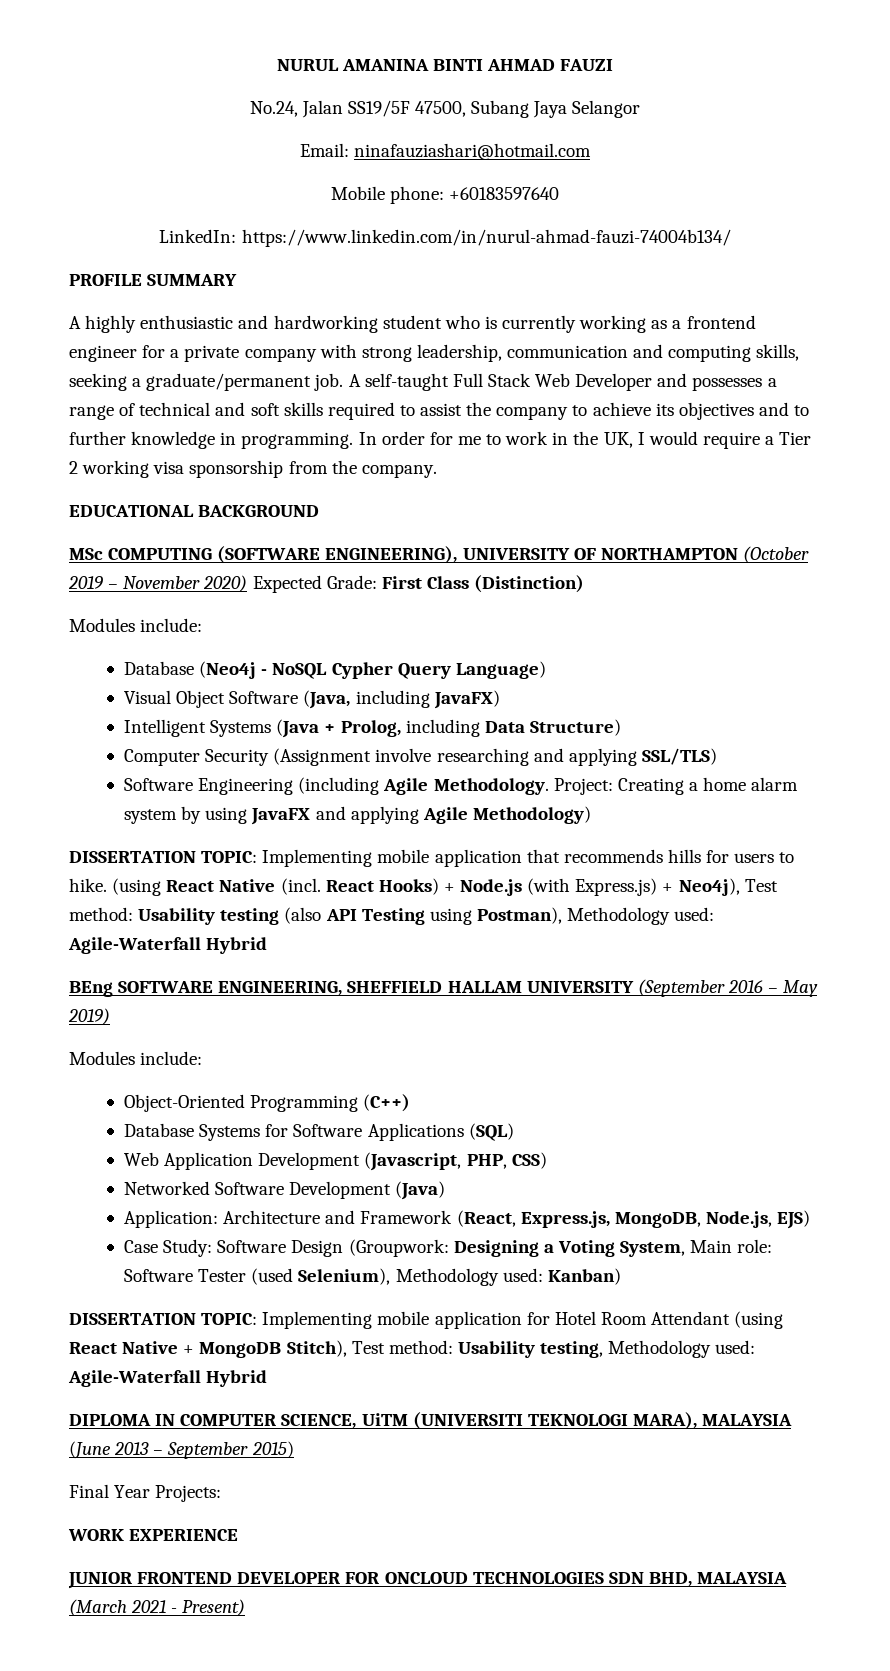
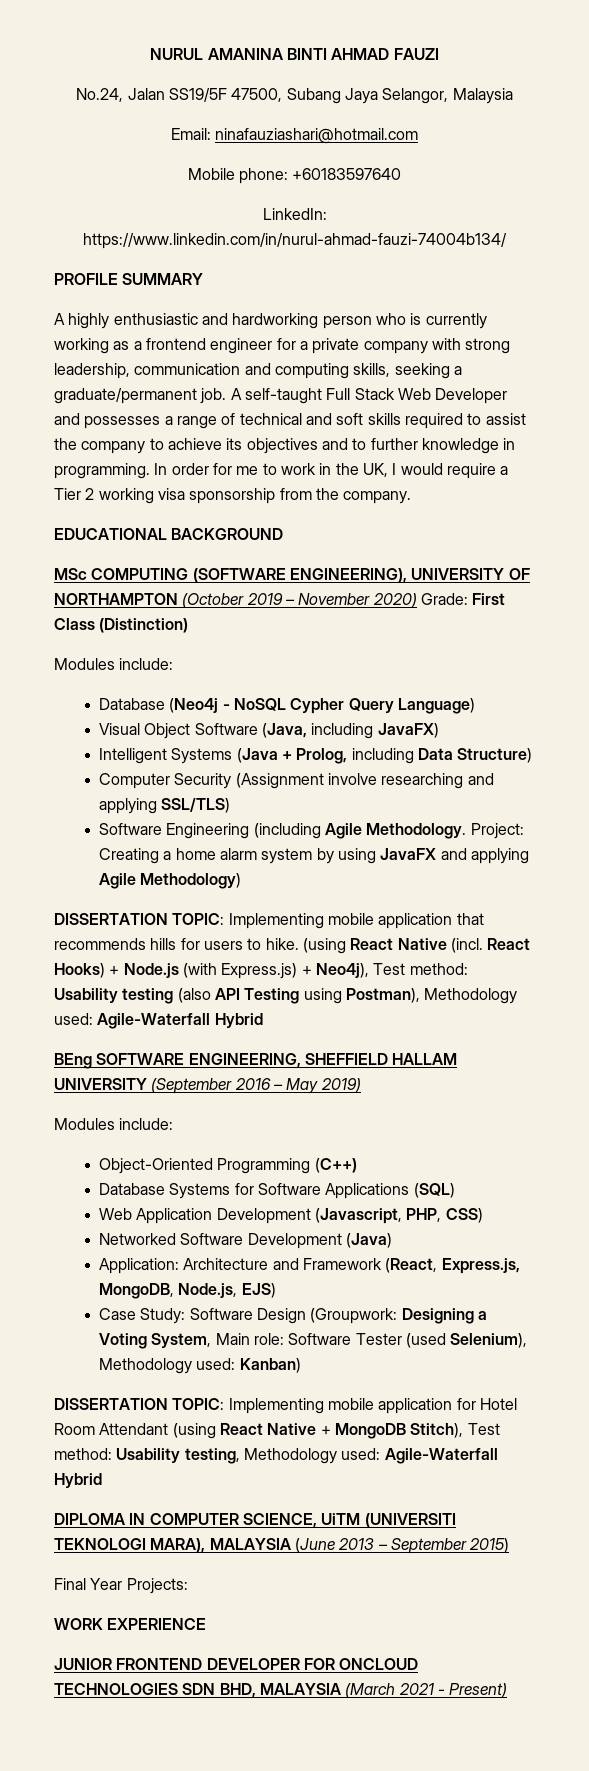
[572,100,641,118] Selangor -> [382,88,513,104] Selangor, Malaysia
[382,315,442,329] student -> [322,316,372,329] person
[252,575,322,593] Expected -> (417, 600) none

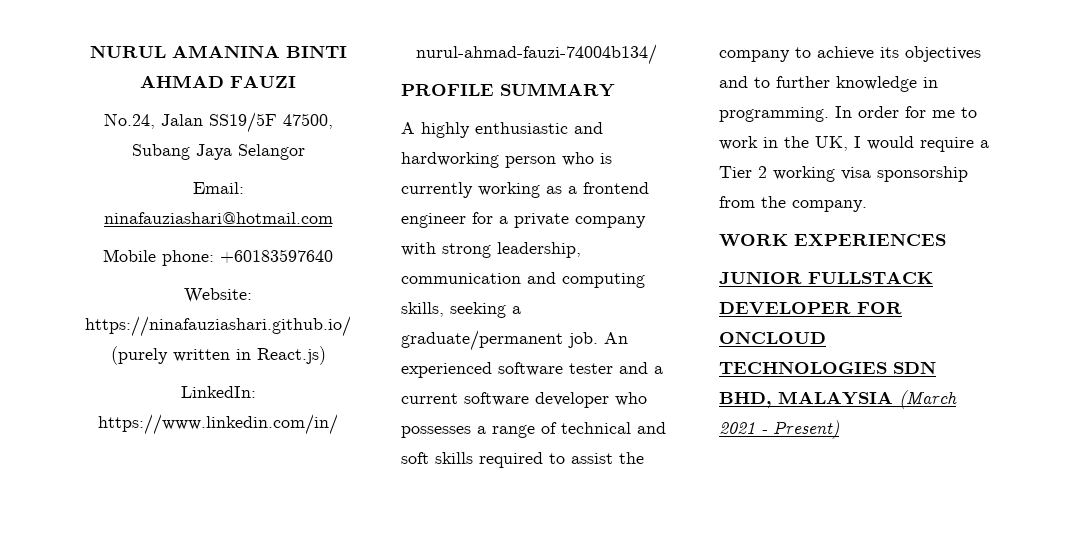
[382,88,513,104] Selangor, Malaysia -> [237,144,305,160] Selangor
(402, 174) none -> [184,288,252,303] [85,316,351,337] [110,346,326,365] // Website: https://ninafauziashari.github.io/ (purely written in React.js)
[230,388,508,404] [54,413,80,425] A self-taught Full Stack Web Developer and -> [604,332,628,344] [401,362,663,378] [401,392,647,408] An experienced software tester and a current software developer who
[54,528,284,540] [54,568,530,583] [54,593,506,608] [54,618,189,633] [54,658,174,670] [98,698,475,714] [98,723,439,739] [98,748,533,764] [98,773,494,789] [98,798,231,814] [98,823,524,839] [98,848,529,864] [98,873,242,889] [54,913,484,929] [54,938,531,954] [54,963,468,979] [54,988,518,1004] [54,1013,263,1029] [54,1053,458,1069] [54,1078,361,1094] [54,1118,174,1130] [98,1158,357,1174] [98,1183,455,1199] [98,1208,483,1224] [98,1233,392,1249] [98,1258,520,1274] [98,1283,276,1299] [98,1308,487,1324] [98,1333,528,1349] [98,1358,301,1374] [54,1398,517,1414] [54,1423,500,1439] [54,1448,498,1464] [54,1473,102,1488] [54,1513,456,1528] [54,1538,510,1554] [54,1578,188,1594] // EDUCATIONAL BACKGROUND // MSc COMPUTING (SOFTWARE ENGINEERING), UNIVERSITY OF NORTHAMPTON (October 2019 – November 2020) Grade: First Class (Distinction) // Modules include: // Database (Neo4j - NoSQL Cypher Query Language) // Visual Object Software (Java, including JavaFX) // Intelligent Systems (Java + Prolog, including Data Structure) // Computer Security (Assignment involve researching and applying SSL/TLS) // Software Engineering (including Agile Methodology. Project: Creating a home alarm system by using JavaFX and applying Agile Methodology) // DISSERTATION TOPIC: Implementing mobile application that recommends hills for users to hike. (using React Native (incl. React Hooks) + Node.js (with Express.js) + Neo4j), Test method: Usability testing (also API Testing using Postman), Methodology used: Agile-Waterfall Hybrid // BEng SOFTWARE ENGINEERING, SHEFFIELD HALLAM UNIVERSITY (September 2016 – May 2019) // Modules include: // Object-Oriented Programming (C++) // Database Systems for Software Applications (SQL) // Web Application Development (Javascript, PHP, CSS) // Networked Software Development (Java) // Application: Architecture and Framework (React, Express.js, MongoDB, Node.js, EJS) // Case Study: Software Design (Groupwork: Designing a Voting System, Main role: Software Tester (used Selenium), Methodology used: Kanban) // DISSERTATION TOPIC: Implementing mobile application for Hotel Room Attendant (using React Native + MongoDB Stitch), Test method: Usability testing, Methodology used: Agile-Waterfall Hybrid // DIPLOMA IN COMPUTER SCIENCE, UiTM (UNIVERSITI TEKNOLOGI MARA), MALAYSIA (June 2013 – September 2015) // Final Year Projects: -> (867, 206) none
[107,1618,207,1630] EXPERIENCE -> [794,233,946,246] EXPERIENCES
[116,1658,203,1670] FRONTEND -> [808,271,933,284] FULLSTACK

